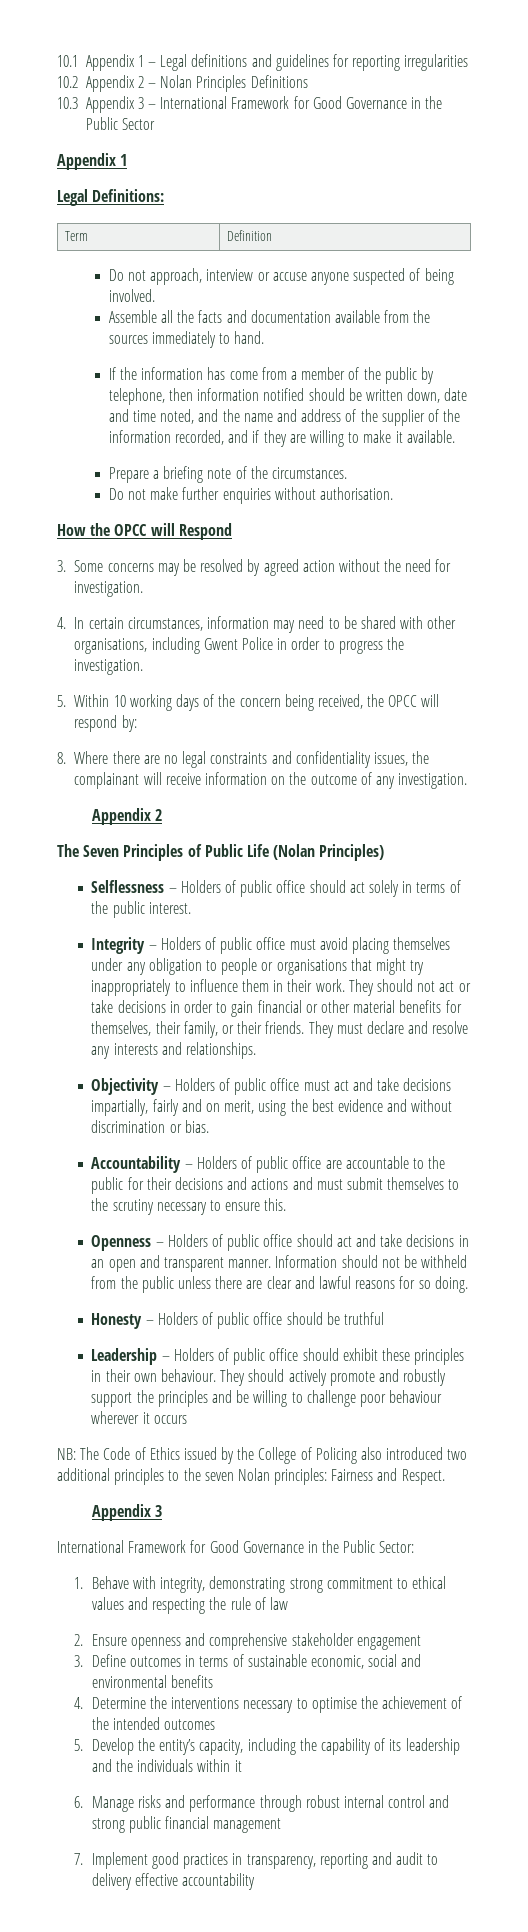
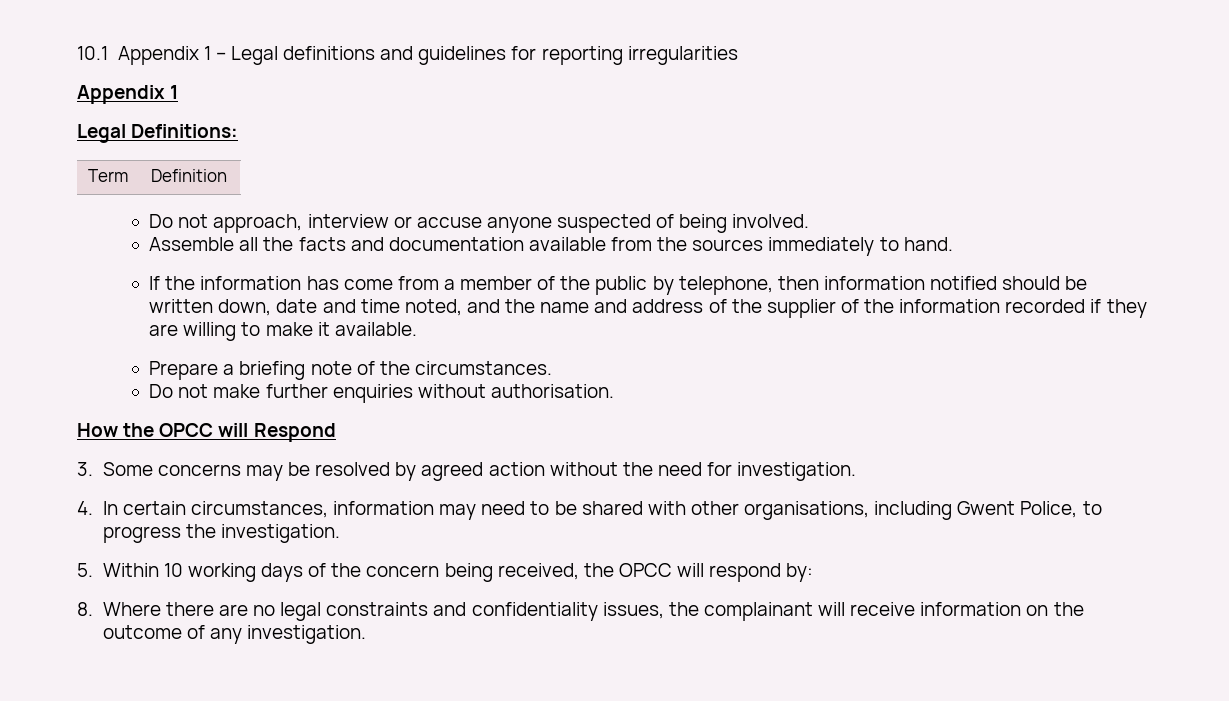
[57,75,308,92] [57,96,443,113] [85,117,155,130] // 10.2 Appendix 2 – Nolan Principles Definitions // 10.3 Appendix 3 – International Framework for Good Governance in the Public Sector -> (738, 55) none
[175,430,249,445] recorded, and -> [1005,299,1086,313] recorded
[241,637,321,650] Police in order -> [1020,501,1078,518] Police,
[91,808,163,825] [57,844,385,861] [91,880,461,897] [91,901,191,918] [91,937,451,954] [91,958,425,975] [91,979,471,996] [91,1000,462,1017] [91,1021,469,1038] [91,1042,257,1059] [91,1078,452,1095] [91,1099,453,1116] [91,1120,209,1133] [91,1156,446,1173] [91,1177,460,1194] [91,1198,287,1215] [91,1234,469,1251] [91,1255,468,1272] [91,1276,468,1293] [91,1312,384,1329] [91,1348,465,1365] [91,1369,447,1386] [91,1390,443,1407] [91,1411,187,1424] [57,1447,468,1464] [57,1468,445,1485] [91,1504,163,1521] [57,1540,415,1553] [74,1576,447,1593] [91,1597,288,1614] [74,1633,421,1650] [74,1654,422,1669] [91,1675,214,1688] [74,1696,463,1713] [91,1717,216,1730] [74,1738,460,1755] [91,1759,242,1772] [74,1795,450,1812] [91,1816,282,1833] [74,1852,439,1869] [91,1873,256,1890] // Appendix 2 // The Seven Principles of Public Life (Nolan Principles) // Selflessness – Holders of public office should act solely in terms of the public interest. // Integrity – Holders of public office must avoid placing themselves under any obligation to people or organisations that might try inappropriately to influence them in their work. They should not act or take decisions in order to gain financial or other material benefits for themselves, their family, or their friends. They must declare and resolve any interests and relationships. // Objectivity – Holders of public office must act and take decisions impartially, fairly and on merit, using the best evidence and without discrimination or bias. // Accountability – Holders of public office are accountable to the public for their decisions and actions and must submit themselves to the scrutiny necessary to ensure this. // Openness – Holders of public office should act and take decisions in an open and transparent manner. Information should not be withheld from the public unless there are clear and lawful reasons for so doing. // Honesty – Holders of public office should be truthful // Leadership – Holders of public office should exhibit these principles in their own behaviour. They should actively promote and robustly support the principles and be willing to challenge poor behaviour wherever it occurs // NB: The Code of Ethics issued by the College of Policing also introduced two additional principles to the seven Nolan principles: Fairness and Respect. // Appendix 3 // International Framework for Good Governance in the Public Sector: // 1. Behave with integrity, demonstrating strong commitment to ethical values and respecting the rule of law // 2. Ensure openness and comprehensive stakeholder engagement // 3. Define outcomes in terms of sustainable economic, social and environmental benefits // 4. Determine the interventions necessary to optimise the achievement of the intended outcomes // 5. Develop the entity’s capacity, including the capability of its leadership and the individuals within it // 6. Manage risks and performance through robust internal control and strong public financial management // 7. Implement good practices in transparency, reporting and audit to delivery effective accountability -> (366, 634) none

